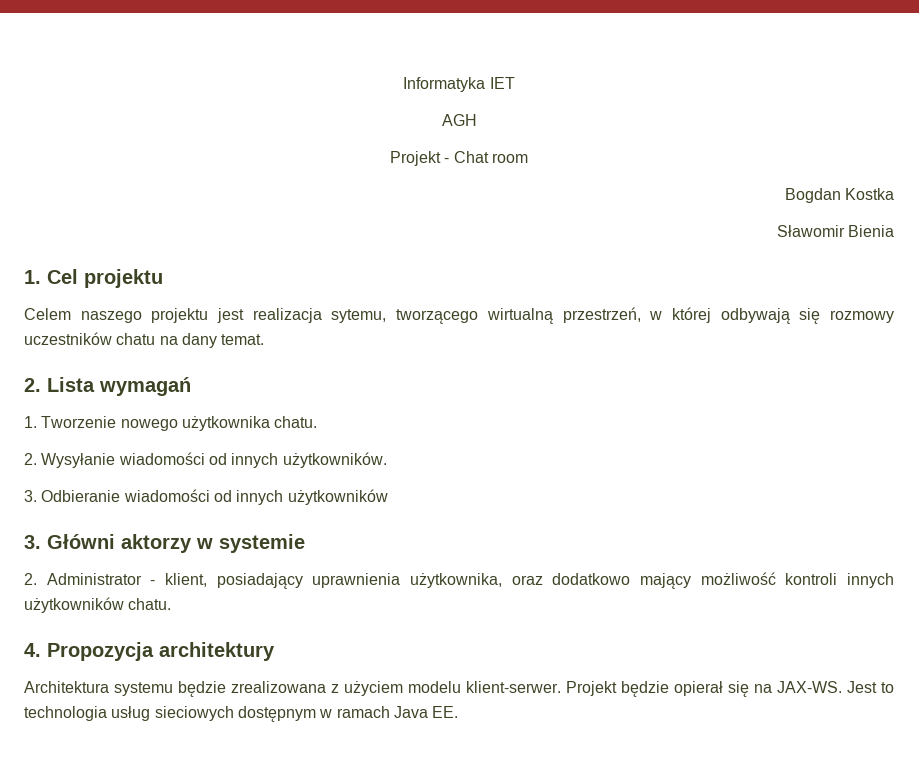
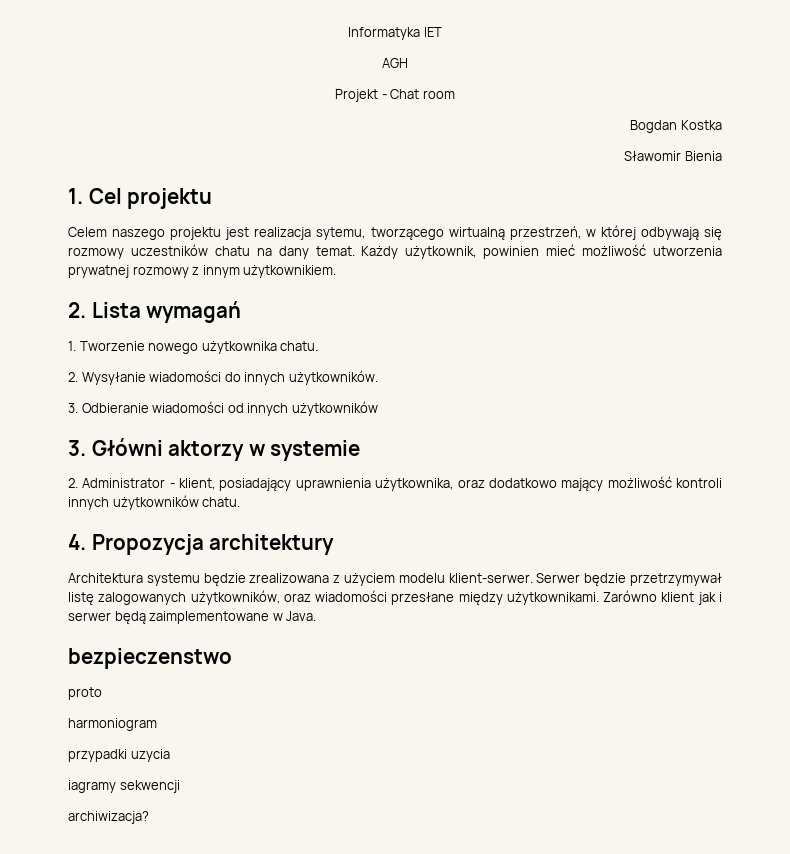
(265, 339) none -> [361,244,722,259] [68,265,337,278] Każdy użytkownik, powinien mieć możliwość utworzenia prywatnej rozmowy z innym użytkownikiem.
[208,453,227,465] od -> [224,372,241,382] do
[566,681,894,697] [24,706,459,722] Projekt będzie opierał się na JAX-WS. Jest to technologia usług sieciowych dostępnym w ramach Java EE. -> [536,573,722,587] [68,590,722,606] [68,611,317,625] [68,648,232,669] [68,687,102,700] [68,718,157,731] [68,749,170,762] [68,780,180,793] [68,811,149,824] Serwer będzie przetrzymywał listę zalogowanych użytkowników, oraz wiadomości przesłane między użytkownikami. Zarówno klient jak i serwer będą zaimplementowane w Java. // bezpieczenstwo // proto // harmoniogram // przypadki uzycia // iagramy sekwencji // archiwizacja?

